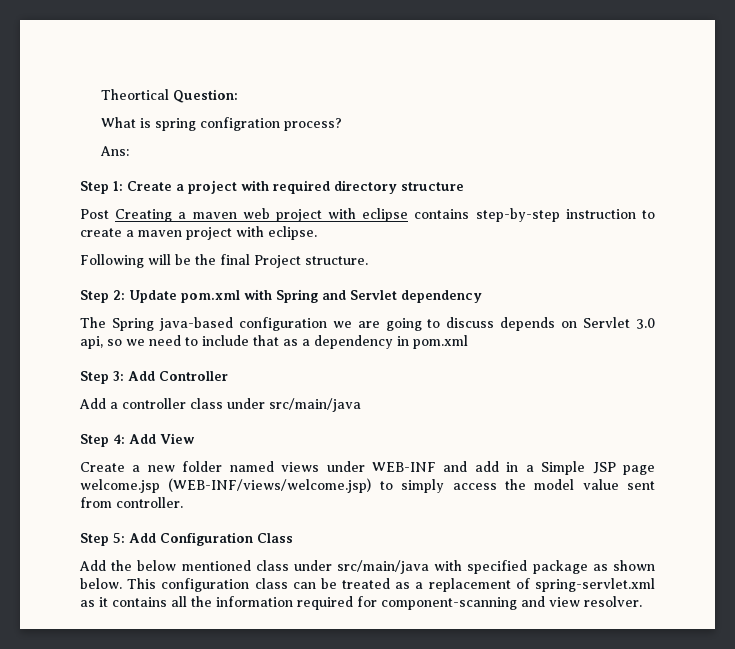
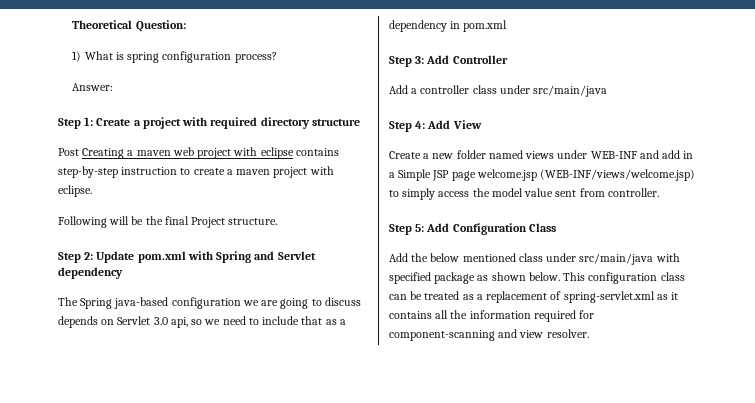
[101,89,170,100] Theortical -> [72,20,133,29] Theoretical
(239, 96) none -> [72,51,82,62] 1)
[200,117,281,131] configration -> [162,51,232,63] configuration
[100,146,130,156] Ans: -> [72,83,114,91] Answer:

